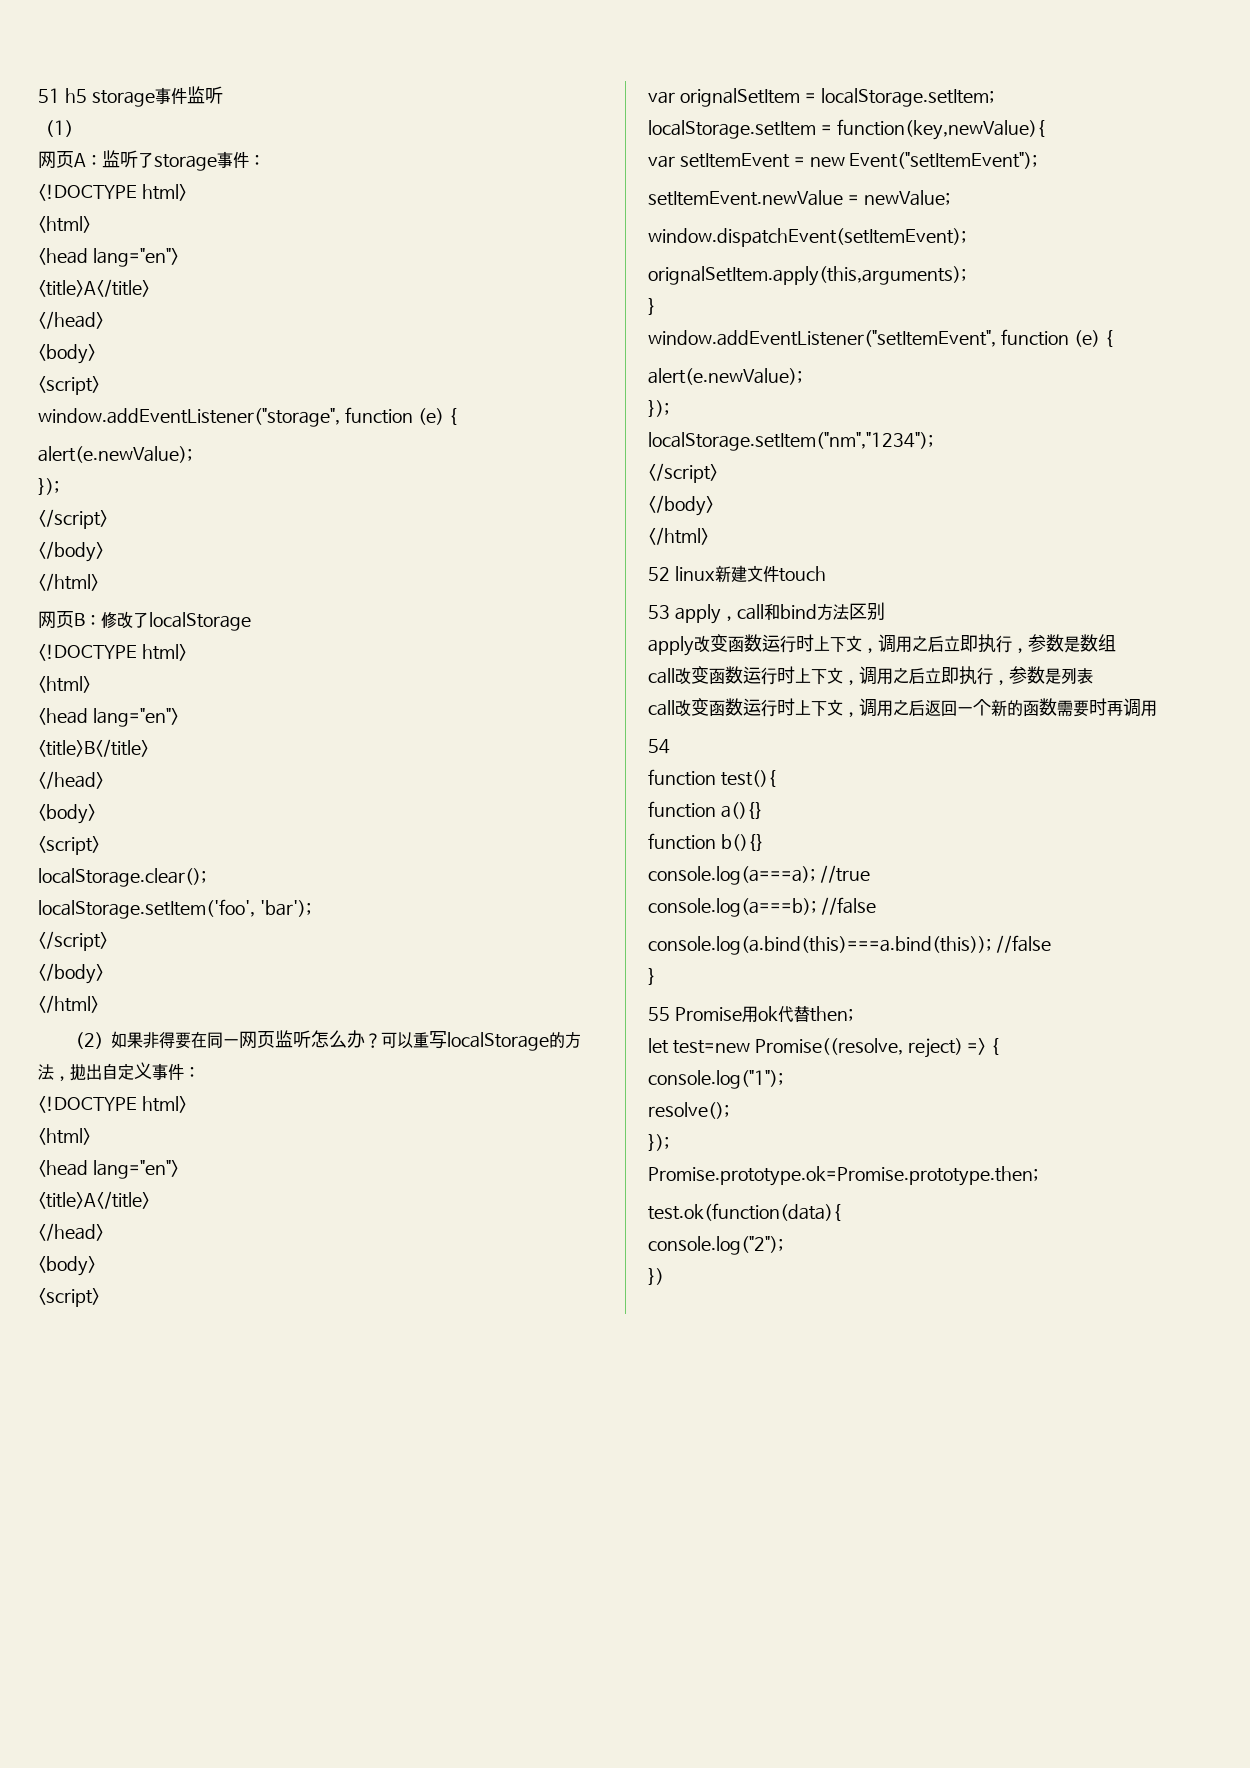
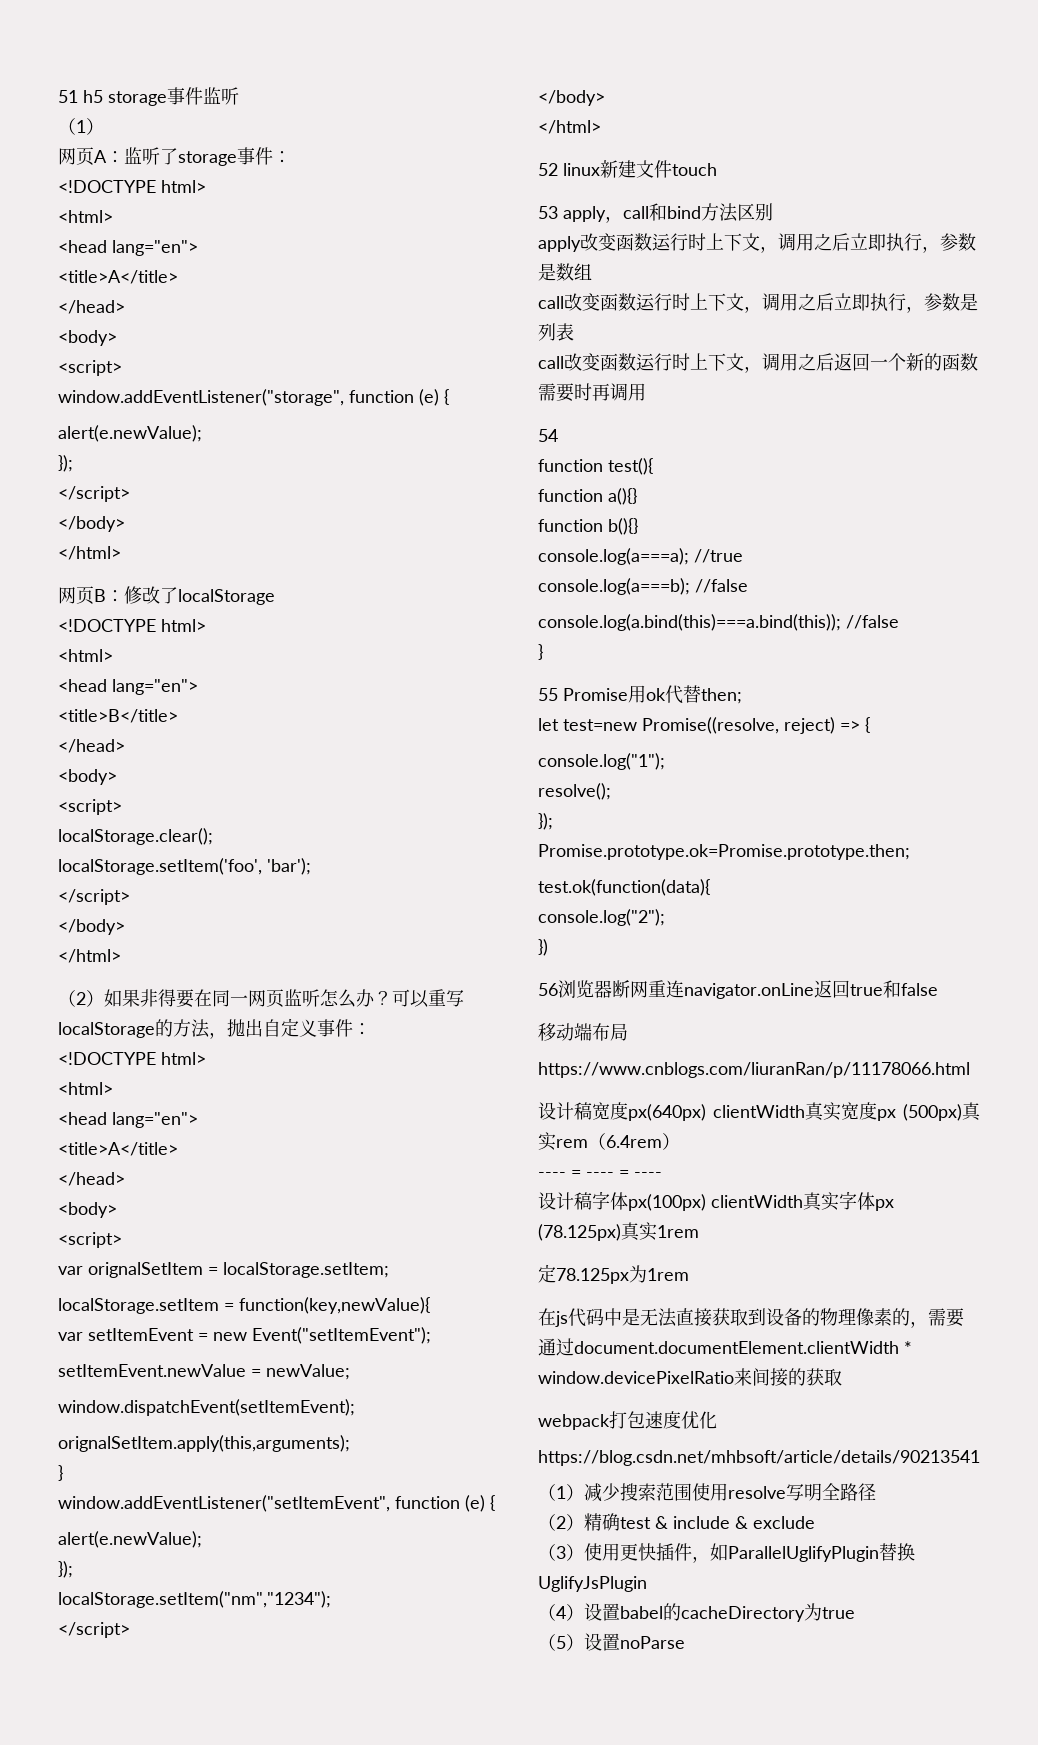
(664, 1276) none -> [538,980,938,999] [538,1023,628,1041] [538,1062,970,1078] [538,1102,981,1121] [538,1132,680,1151] [538,1170,662,1178] [538,1191,894,1211] [538,1222,699,1241] [538,1264,689,1284] [538,1308,964,1328] [538,1338,912,1356] [538,1368,842,1387] [538,1411,717,1430] [538,1450,980,1466] [538,1483,876,1502] [538,1513,815,1531] [538,1543,915,1563] [538,1576,647,1592] [538,1603,855,1622] [538,1633,685,1651] // 56浏览器断网重连navigator.onLine返回true和false // 移动端布局 // https://www.cnblogs.com/liuranRan/p/11178066.html // 设计稿宽度px(640px) clientWidth真实宽度px (500px)真实rem（6.4rem） // ---- = ---- = ---- // 设计稿字体px(100px) clientWidth真实字体px (78.125px)真实1rem // 定78.125px为1rem // 在js代码中是无法直接获取到设备的物理像素的，需要通过document.documentElement.clientWidth * window.devicePixelRatio来间接的获取 // webpack打包速度优化 // https://blog.csdn.net/mhbsoft/article/details/90213541 // （1）减少搜索范围使用resolve写明全路径 // （2）精确test & include & exclude // （3）使用更快插件，如ParallelUglifyPlugin替换UglifyJsPlugin // （4）设置babel的cacheDirectory为true // （5）设置noParse

